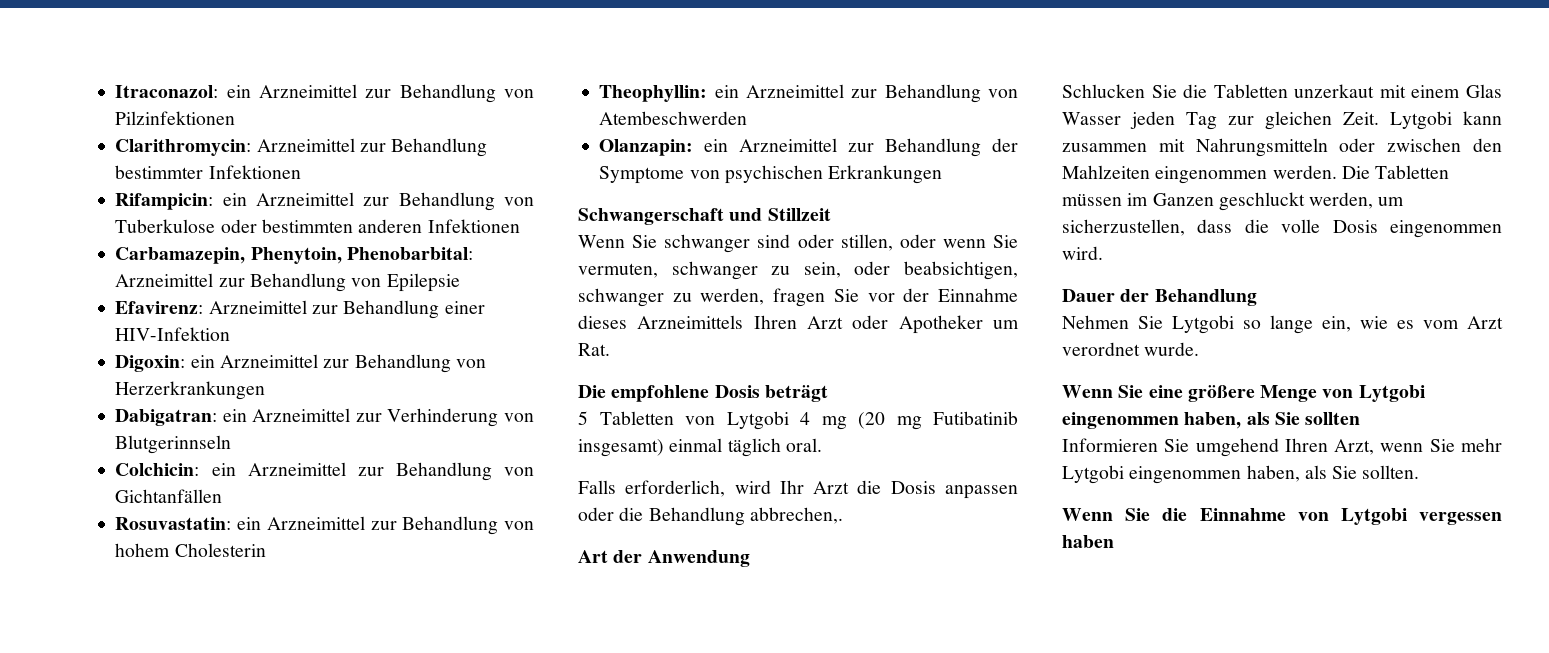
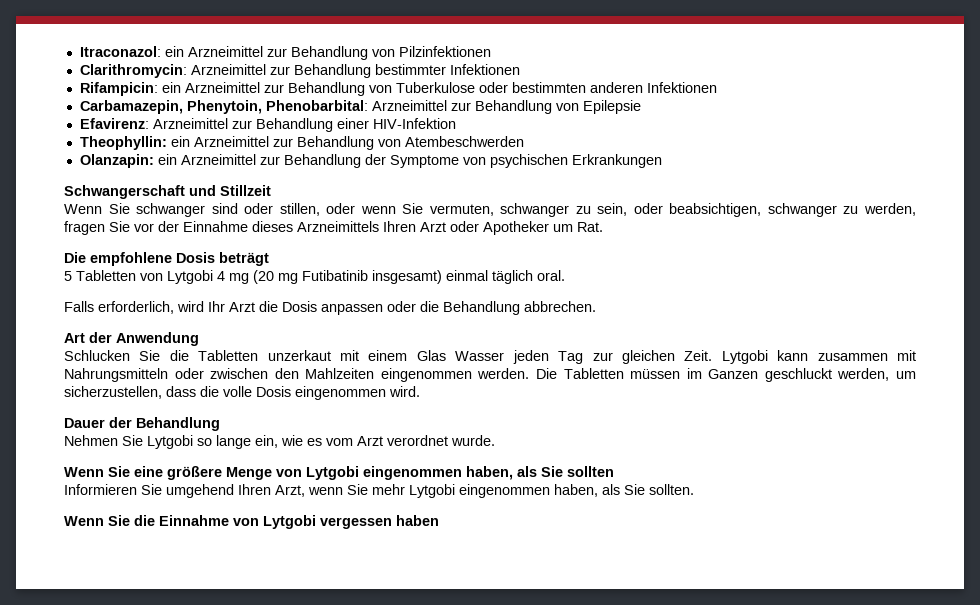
[115,354,486,373] [115,381,266,400] [115,408,534,427] [115,435,232,454] [115,462,534,481] [115,489,223,503] [115,516,534,535] [115,543,266,557] // Digoxin: ein Arzneimittel zur Behandlung von Herzerkrankungen // Dabigatran: ein Arzneimittel zur Verhinderung von Blutgerinnseln // Colchicin: ein Arzneimittel zur Behandlung von Gichtanfällen // Rosuvastatin: ein Arzneimittel zur Behandlung von hohem Cholesterin -> (456, 123) none
[749,507,843,524] abbrechen,. -> [524,301,596,312] abbrechen.

